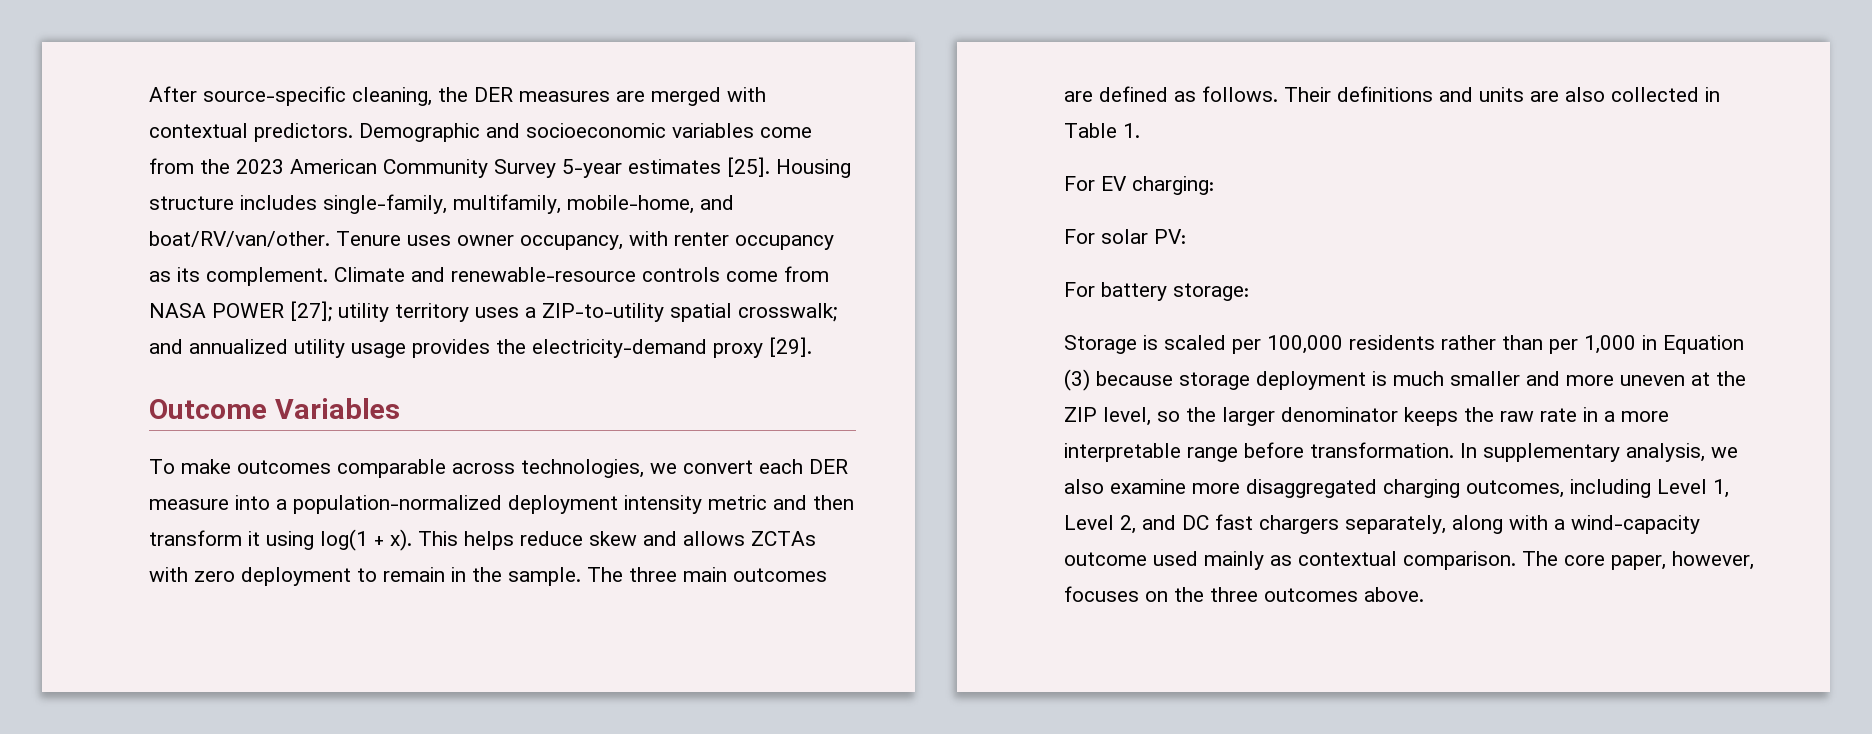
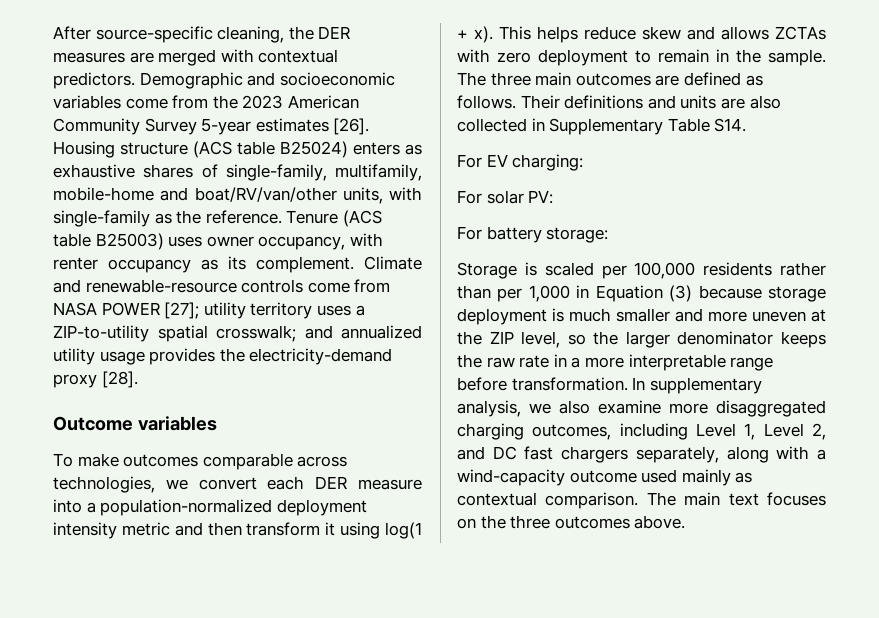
[727,157,770,177] [25]. -> [333,118,370,135] [26].
[240,194,734,214] [149,231,401,247] includes single-family, multifamily, mobile-home, and boat/RV/van/other. Tenure -> [193,141,422,158] [53,164,422,181] [53,187,422,204] [53,210,382,227] [53,233,164,250] (ACS table B25024) enters as exhaustive shares of single-family, multifamily, mobile-home and boat/RV/van/other units, with single-family as the reference. Tenure (ACS table B25003)
[769,337,812,357] [29]. -> [101,371,138,388] [28].
[274,398,400,419] Variables -> [137,416,217,431] variables
[1064,123,1140,138] Table 1. -> [549,118,747,135] Supplementary Table S14.
[1564,551,1754,570] core paper, however, -> [684,492,759,506] main text

